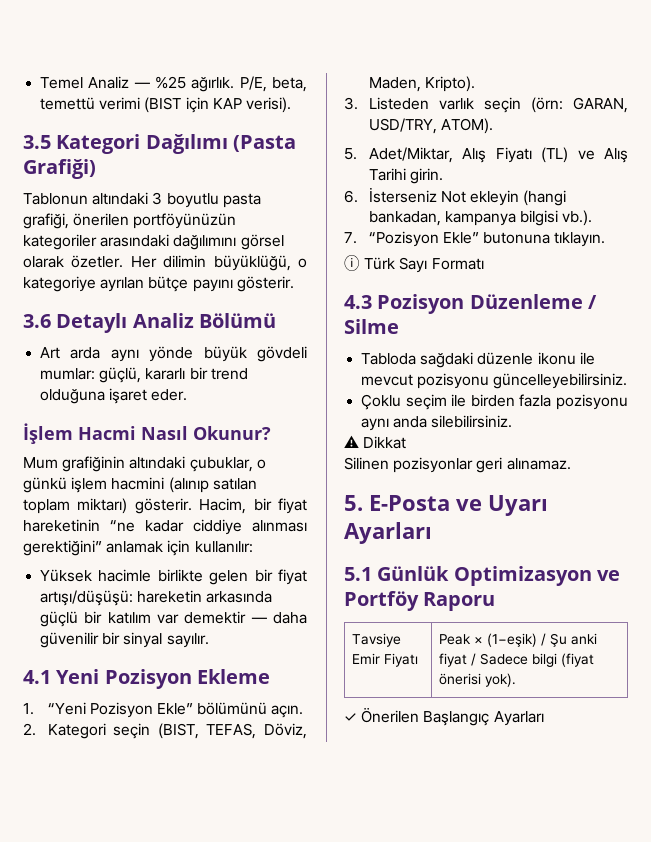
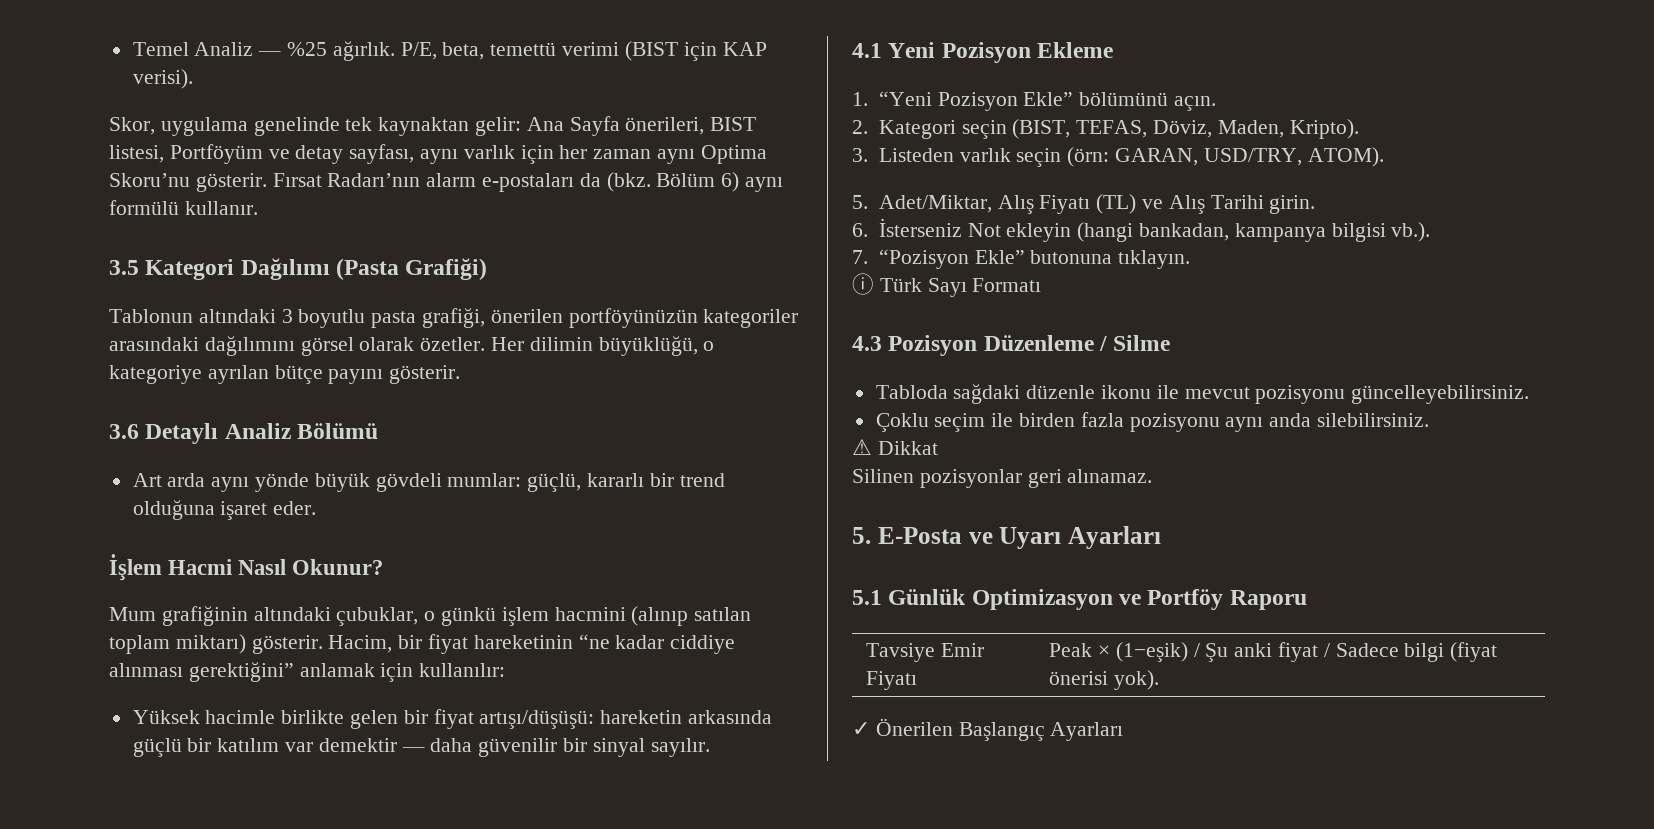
(291, 105) none -> [109,116,757,136] [109,144,767,164] [109,172,784,192] [109,200,258,215] // Skor, uygulama genelinde tek kaynaktan gelir: Ana Sayfa önerileri, BIST listesi, Portföyüm ve detay sayfası, aynı varlık için her zaman aynı Optima Skoru’nu gösterir. Fırsat Radarı’nın alarm e-postaları da (bkz. Bölüm 6) aynı formülü kullanır.

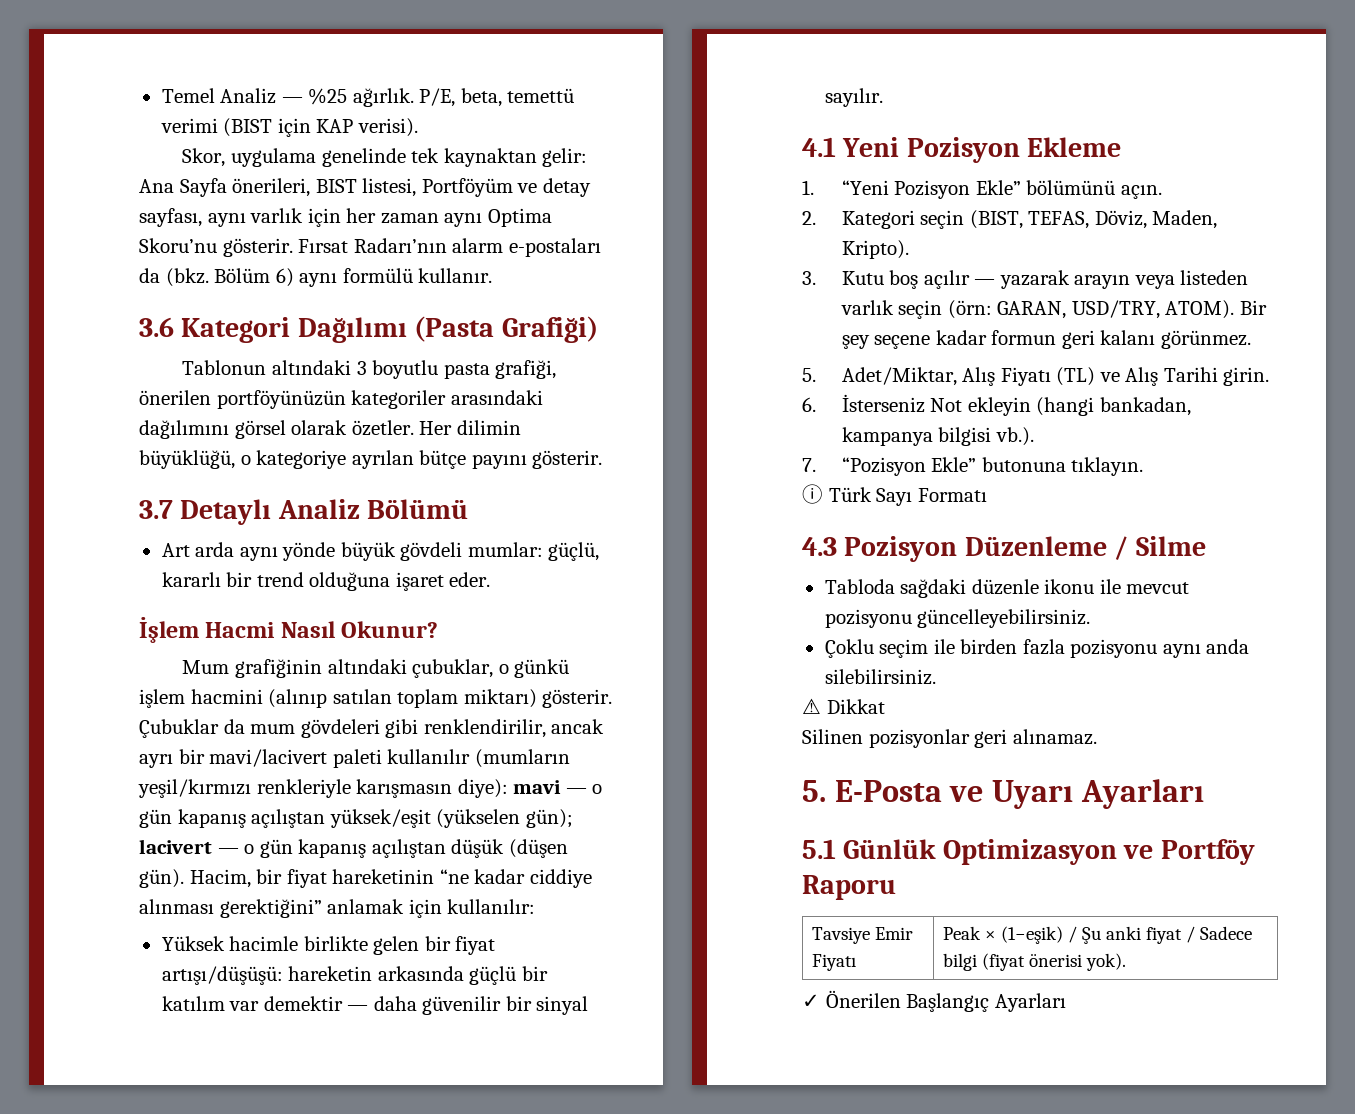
[109,260,139,275] 3.5 -> [139,317,174,337] 3.6
[109,424,139,439] 3.6 -> [139,500,173,519] 3.7
(323, 644) none -> [139,719,605,738] [139,749,570,768] [138,779,603,798] [139,809,573,828] [139,839,568,858] [139,869,184,888] Çubuklar da mum gövdeleri gibi renklendirilir, ancak ayrı bir mavi/lacivert paleti kullanılır (mumların yeşil/kırmızı renkleriyle karışmasın diye): mavi — o gün kapanış açılıştan yüksek/eşit (yükselen gün); lacivert — o gün kapanış açılıştan düşük (düşen gün).
[878,148,954,162] Listeden -> [841,270,1249,289] Kutu boş açılır — yazarak arayın veya listeden
(1384, 157) none -> [1239,300,1267,315] [841,330,1251,349] Bir şey seçene kadar formun geri kalanı görünmez.

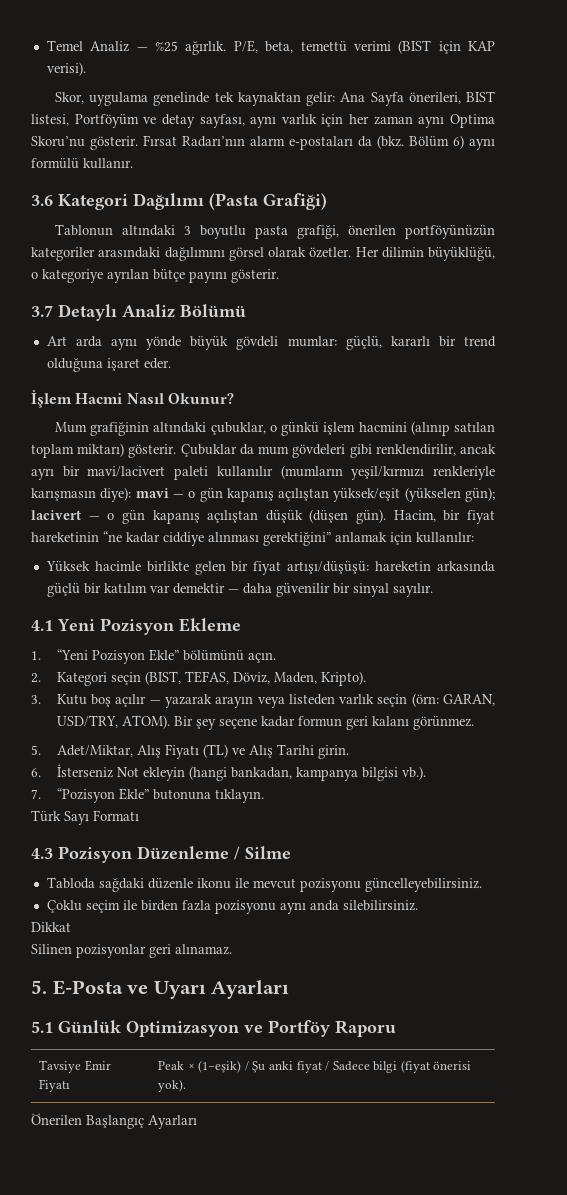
[802,484,823,504] ⓘ -> (264, 796) none
[802,698,821,714] ⚠ -> (418, 905) none
[802,994,820,1008] ✓ -> (187, 1085) none

